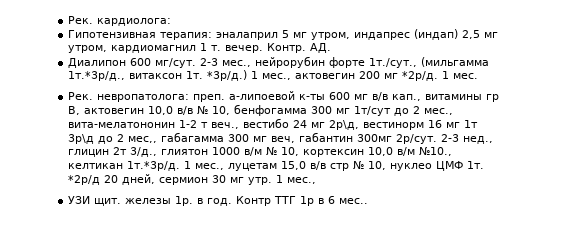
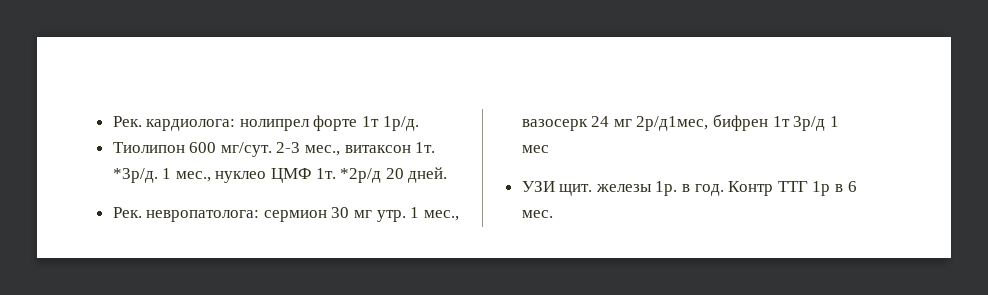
[68,29,499,40] [68,43,332,53] [68,56,490,68] [68,71,126,81] // Гипотензивная терапия: эналаприл 5 мг утром, индапрес (индап) 2,5 мг утром, кардиомагнил 1 т. вечер. Контр. АД. // Диалипон 600 мг/сут. 2-3 мес., нейрорубин форте 1т./сут., (мильгамма 1т.*3р/д., -> [239,115,419,131] [112,142,341,157] нолипрел форте 1т 1р/д. // Тиолипон 600 мг/сут. 2-3 мес.,
[207,70,479,81] [68,91,500,102] [68,104,454,116] [68,118,479,130] [68,132,494,144] [68,147,453,157] [68,161,387,171] *3р/д.) 1 мес., актовегин 200 мг *2р/д. 1 мес. // Рек. невропатолога: преп. а-липоевой к-ты 600 мг в/в кап., витамины гр В, актовегин 10,0 в/в № 10, бенфогамма 300 мг 1т/сут до 2 мес., вита-мелатононин 1-2 т веч., вестибо 24 мг 2р\д, вестинорм 16 мг 1т 3р\д до 2 мес,, габагамма 300 мг веч, габантин 300мг 2р/сут. 2-3 нед., глицин 2т 3/д., глиятон 1000 в/м № 10, кортексин 10,0 в/м №10., келтикан 1т.*3р/д. 1 мес., луцетам 15,0 в/в стр № 10, -> [112,168,211,183] *3р/д. 1 мес.,
[122,174,156,185] дней, -> [408,167,448,183] [112,207,260,222] дней. // Рек. невропатолога:
(317, 180) none -> [521,114,839,131] [521,145,549,153] вазосерк 24 мг 2р/д1мес, бифрен 1т 3р/д 1 мес
[339,198,369,204] мес.. -> [521,210,553,218] мес.

